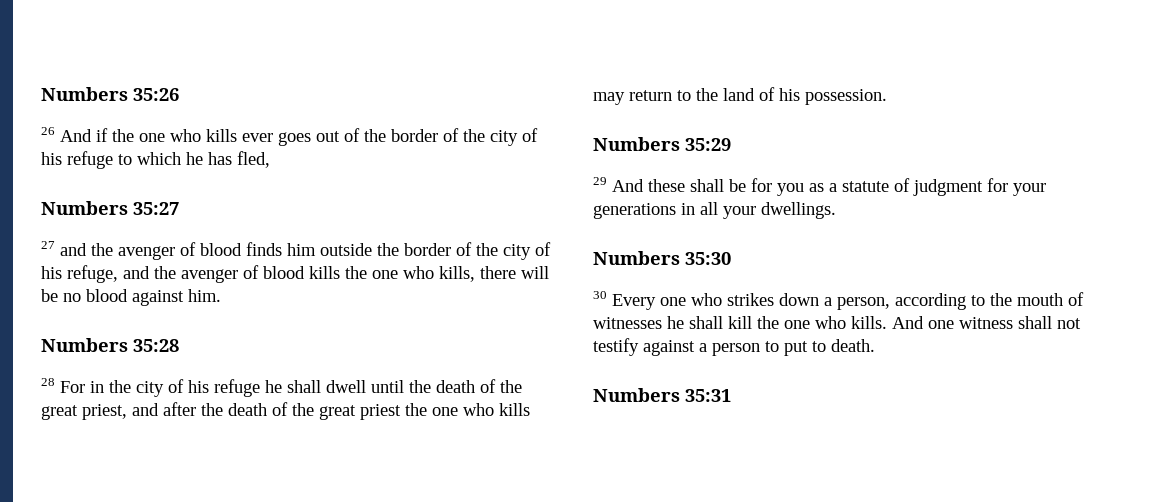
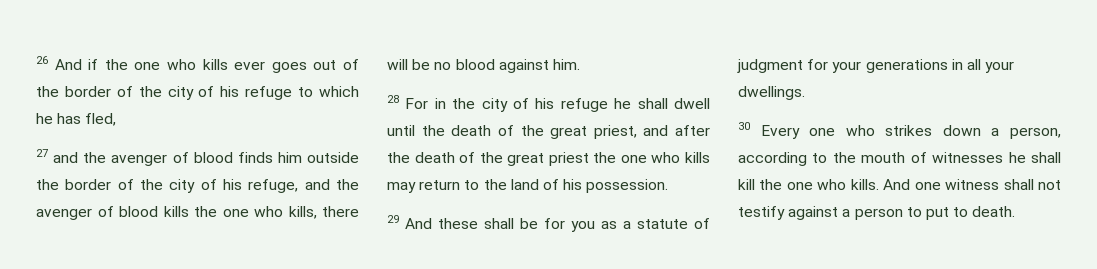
[41,87,179,101] Numbers 35:26 // -> (36, 60) none
[41,201,179,215] // Numbers 35:27 -> (117, 119) none
[41,338,179,352] // Numbers 35:28 -> (580, 64) none
[593,137,731,151] // Numbers 35:29 -> (669, 186) none
[593,251,731,265] // Numbers 35:30 -> (805, 93) none
[593,388,731,402] // Numbers 35:31 -> (1016, 211) none

